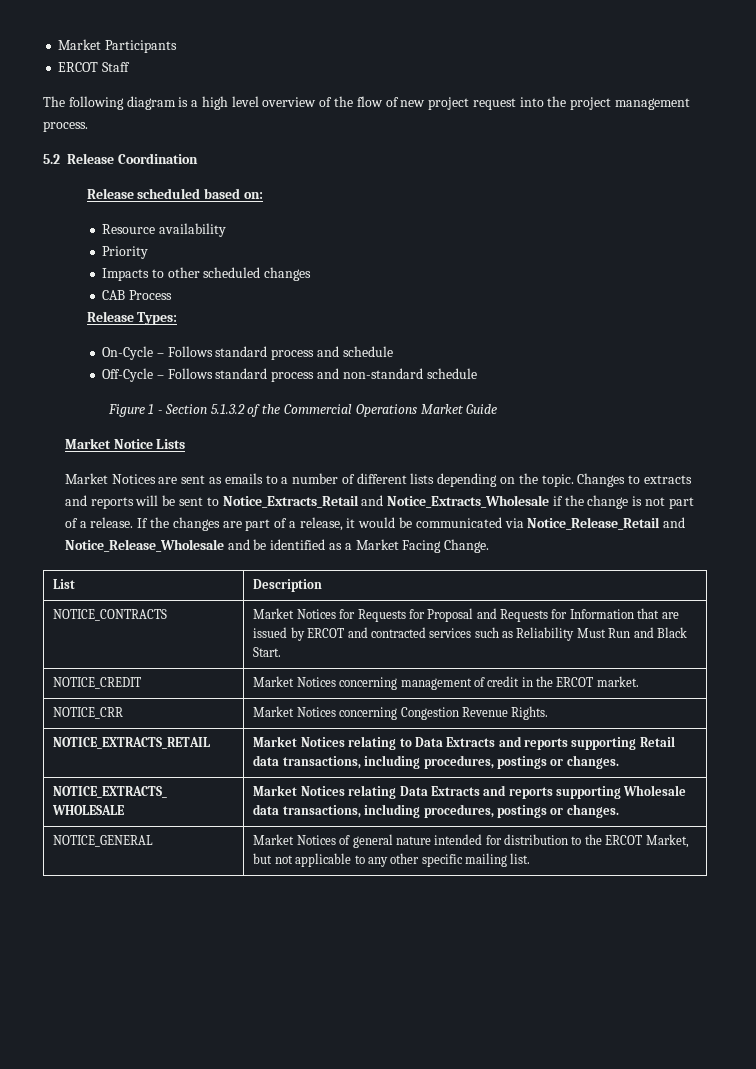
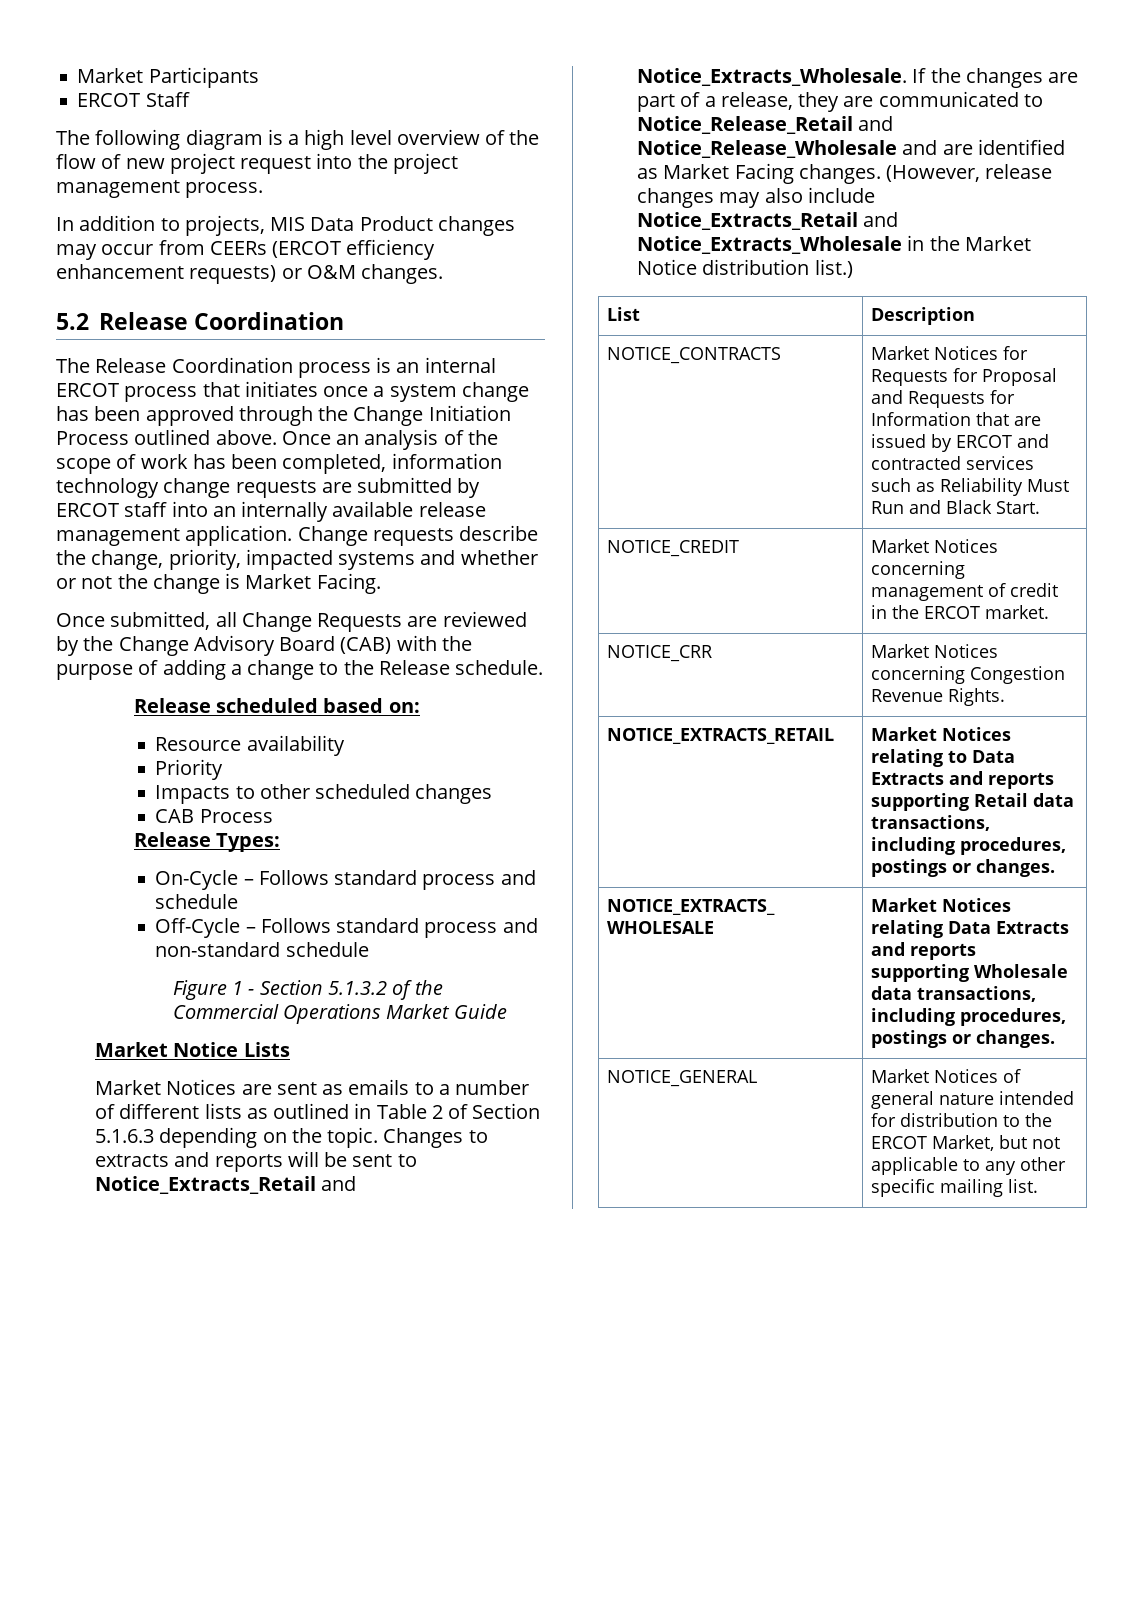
[43,153,198,164] 5.2 Release Coordination -> [56,215,515,236] [56,239,436,260] [56,264,444,284] [56,312,344,330] [56,357,496,378] [56,381,529,402] [56,405,511,426] [56,429,498,450] [56,453,502,474] [56,477,481,498] [56,501,486,522] [56,525,539,546] [56,549,538,570] [56,573,381,594] [56,611,527,632] [56,635,472,656] [56,659,544,680] In addition to projects, MIS Data Product changes may occur from CEERs (ERCOT efficiency enhancement requests) or O&M changes. // 5.2 Release Coordination // The Release Coordination process is an internal ERCOT process that initiates once a system change has been approved through the Change Initiation Process outlined above. Once an analysis of the scope of work has been completed, information technology change requests are submitted by ERCOT staff into an internally available release management application. Change requests describe the change, priority, impacted systems and whether or not the change is Market Facing. // Once submitted, all Change Requests are reviewed by the Change Advisory Board (CAB) with the purpose of adding a change to the Release schedule.
(435, 478) none -> [246,1103,541,1119] [94,1129,154,1143] as outlined in Table 2 of Section 5.1.6.3
[387,495,694,509] [64,517,134,528] Notice_Extracts_Wholesale if the change is not part of a release. -> [636,68,907,86] Notice_Extracts_Wholesale.
[346,517,524,528] it would be communicated via -> [798,91,1043,112] they are communicated to
[253,539,267,550] be -> [942,144,973,155] are
[344,543,352,550] a -> (658, 173) none
[444,539,490,553] Change. -> [798,164,1053,184] [636,187,875,208] [636,212,899,230] [636,235,1031,254] [636,259,853,278] changes. (However, release changes may also include Notice_Extracts_Retail and Notice_Extracts_Wholesale in the Market Notice distribution list.)

